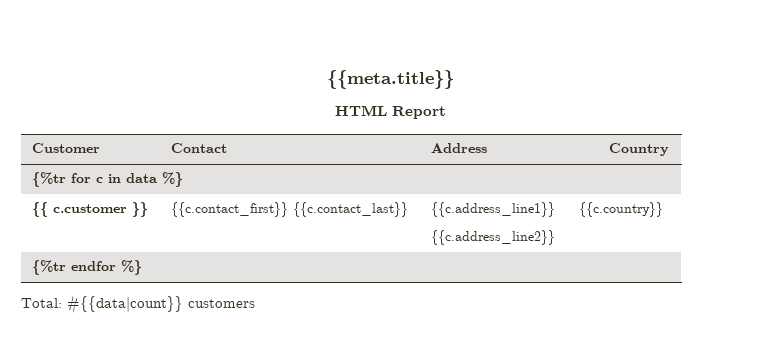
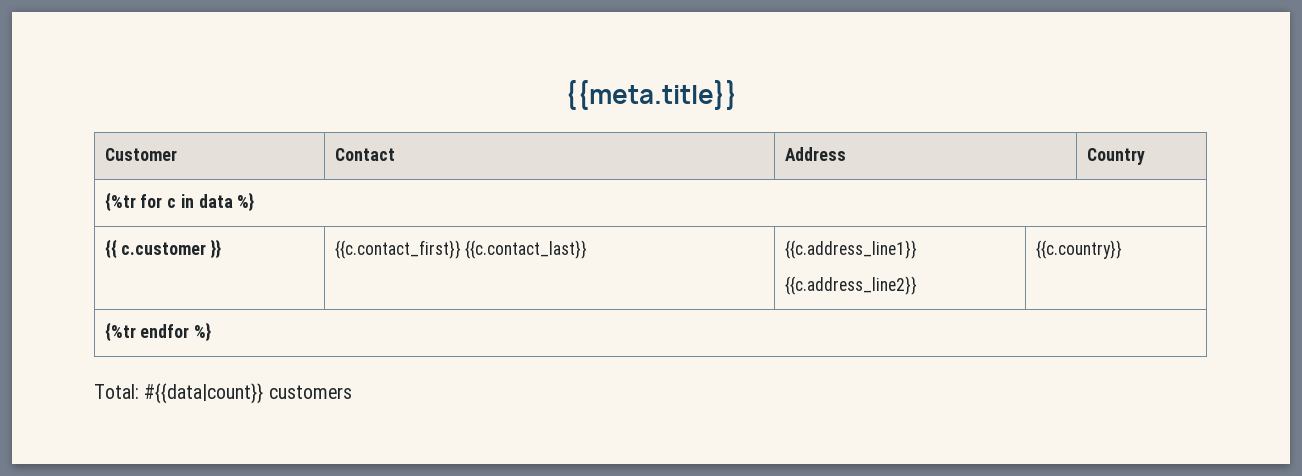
[335,105,446,119] // HTML Report -> (738, 95) none

